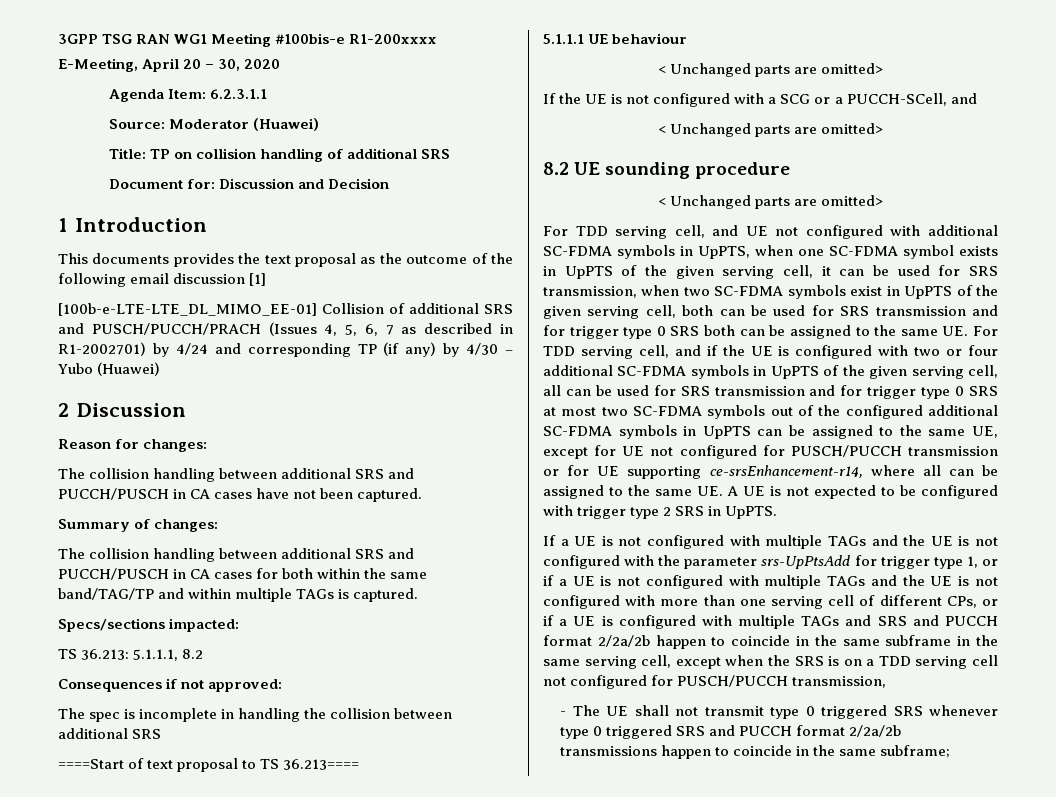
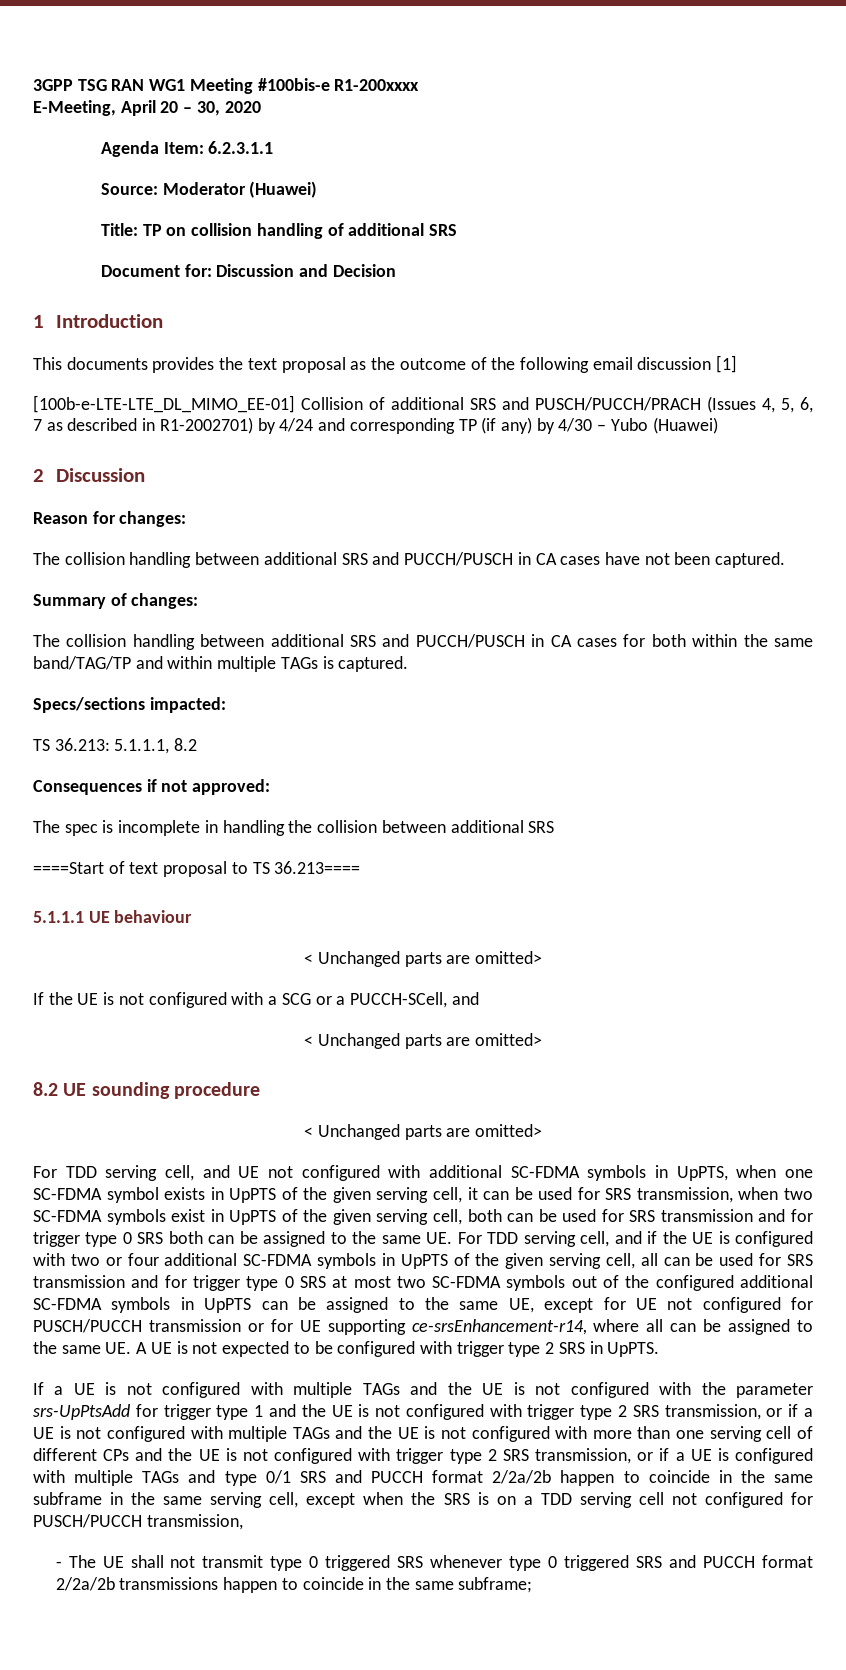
[966,556,978,568] 1, -> [254,1404,761,1420] 1 and the UE is not configured with trigger type 2 SRS transmission,
[946,596,977,608] CPs, -> [103,1448,632,1464] CPs and the UE is not configured with trigger type 2 SRS transmission,
(872, 620) none -> [224,1470,291,1486] type 0/1

